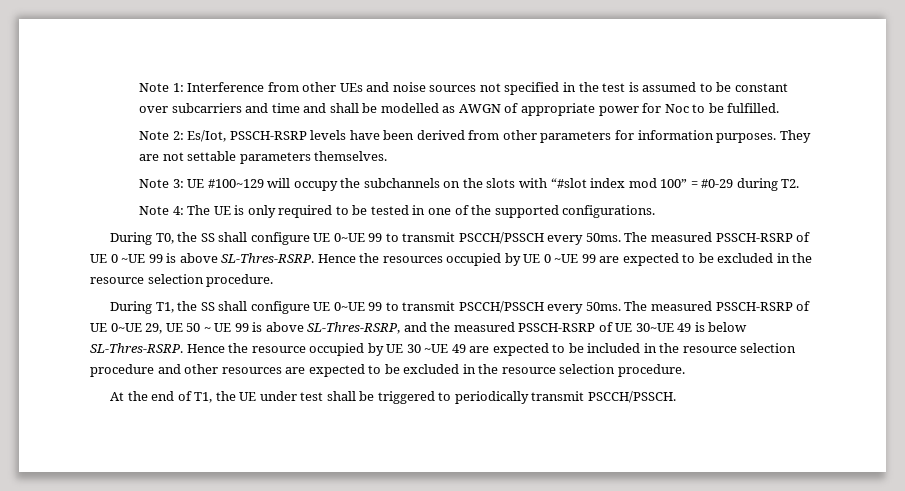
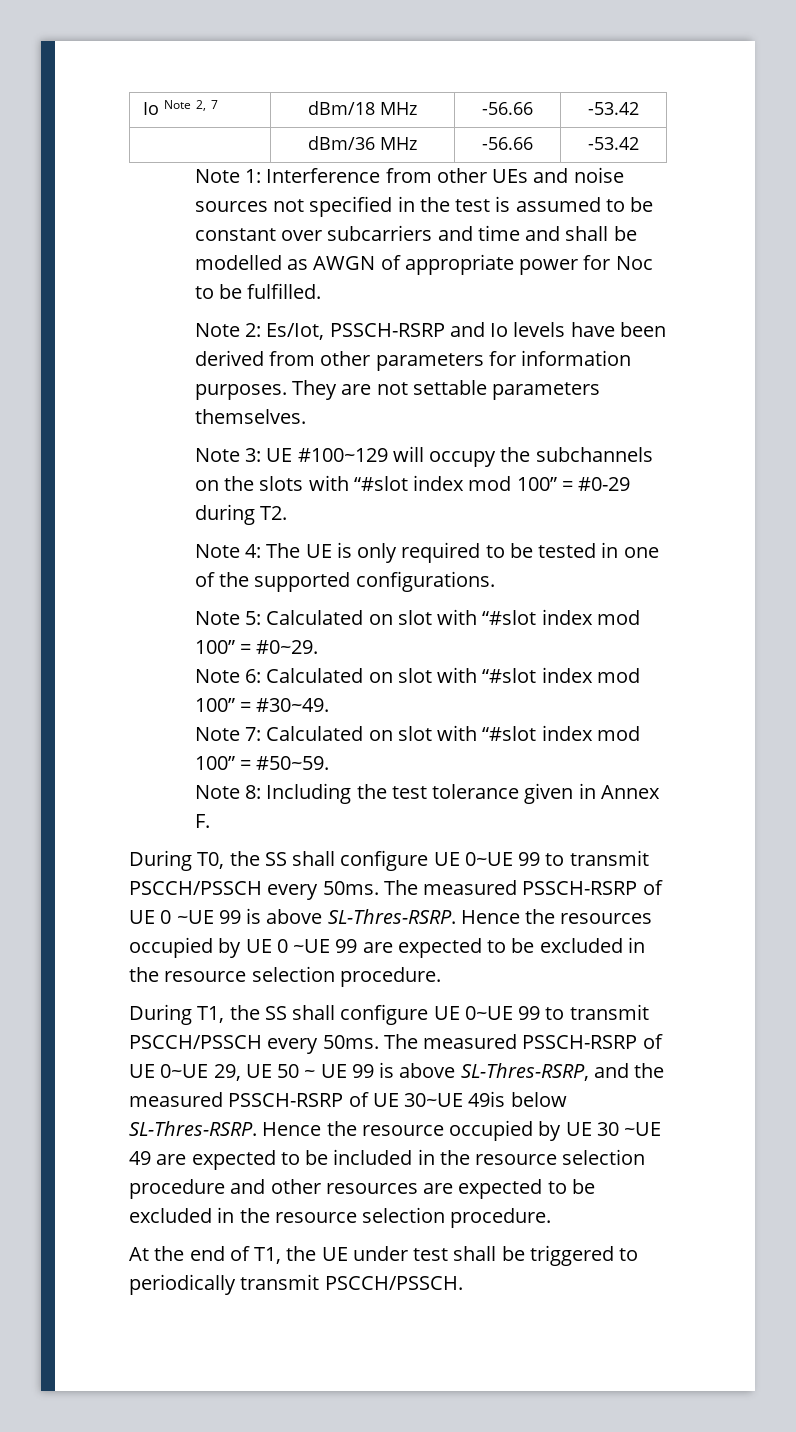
(139, 87) none -> [143,100,219,115] [308,101,417,115] [482,102,533,115] [588,102,639,115] [308,136,417,150] [482,137,533,150] [588,137,639,150] Io Note 2, 7 | dBm/18 MHz | -56.66 | -53.42 // | dBm/36 MHz | -56.66 | -53.42 //
(307, 135) none -> [449,322,509,337] and Io
(656, 211) none -> [194,609,640,625] [194,640,319,654] [194,667,640,683] [194,698,330,712] [194,725,640,741] [194,756,330,770] [194,783,660,804] [194,814,210,828] // Note 5: Calculated on slot with “#slot index mod 100” = #0~29. // Note 6: Calculated on slot with “#slot index mod 100” = #30~49. // Note 7: Calculated on slot with “#slot index mod 100” = #50~59. // Note 8: Including the test tolerance given in Annex F.
[677,322,705,332] 49 is -> [468,1091,506,1107] 49is

